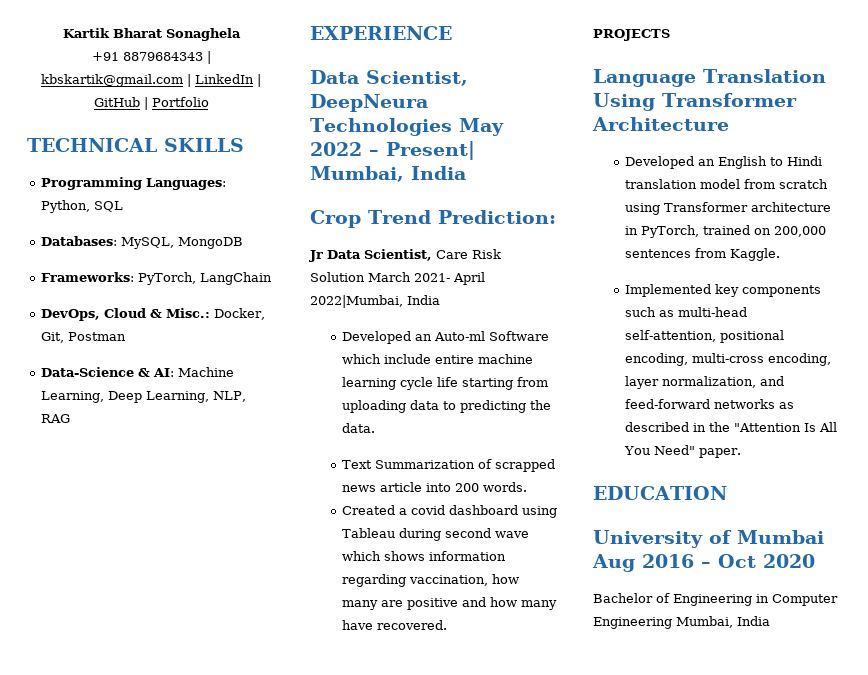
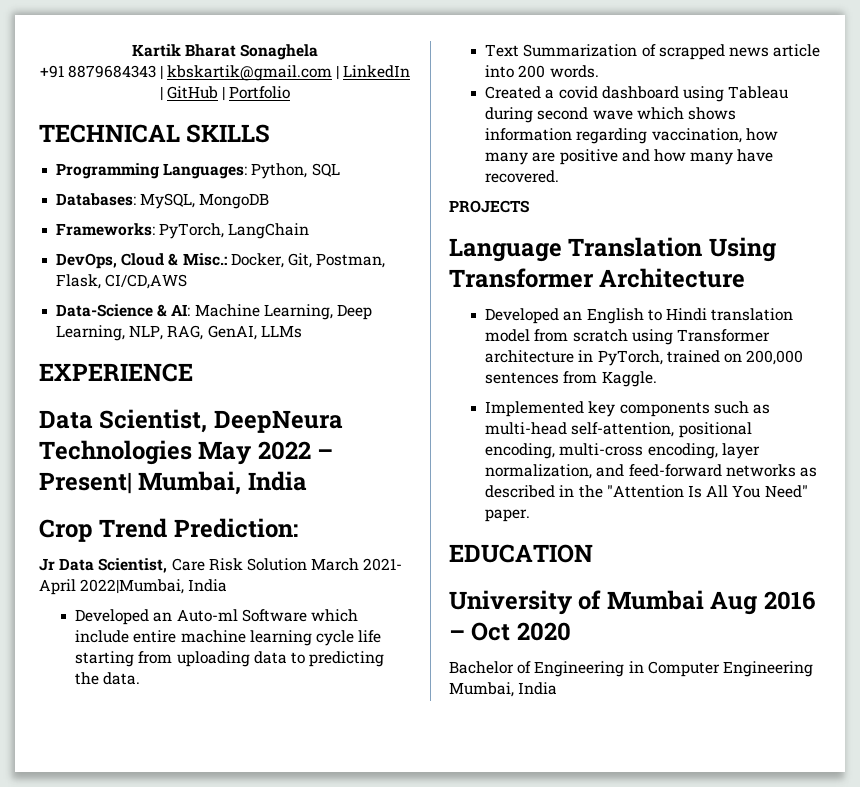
[68,332,127,341] Postman -> [316,253,386,268] [56,274,188,289] Postman, Flask, CI/CD,AWS
[41,414,71,423] RAG -> [167,325,302,340] RAG, GenAI, LLMs

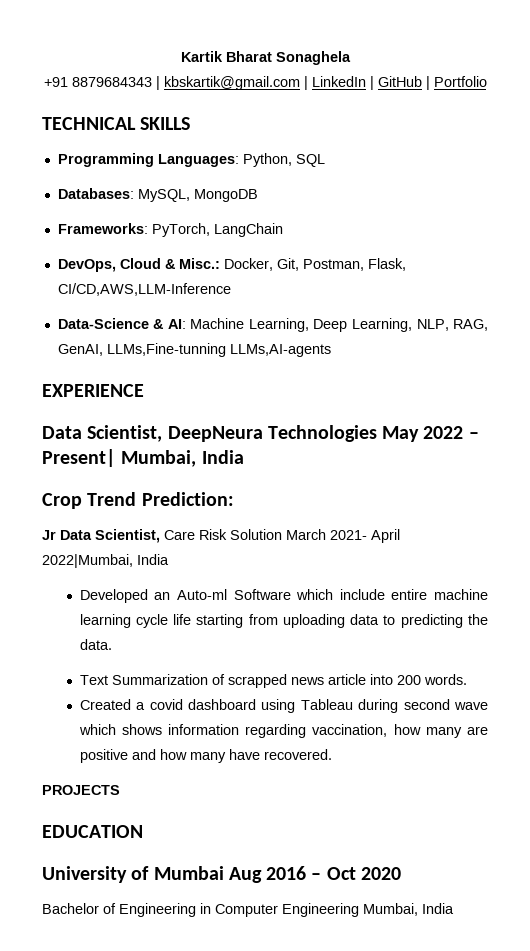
[105,274,188,289] CI/CD,AWS -> [57,283,231,296] CI/CD,AWS,LLM-Inference
[260,325,302,338] LLMs -> [106,343,331,357] LLMs,Fine-tunning LLMs,AI-agents
[449,237,776,262] [449,268,746,288] [485,308,794,324] [485,329,770,345] [485,350,804,366] [485,371,657,387] [485,401,770,417] [485,422,752,438] [485,443,760,459] [485,464,817,479] [485,485,808,498] [485,509,531,522] // Language Translation Using Transformer Architecture // Developed an English to Hindi translation model from scratch using Transformer architecture in PyTorch, trained on 200,000 sentences from Kaggle. // Implemented key components such as multi-head self-attention, positional encoding, multi-cross encoding, layer normalization, and feed-forward networks as described in the "Attention Is All You Need" paper. -> (120, 790) none

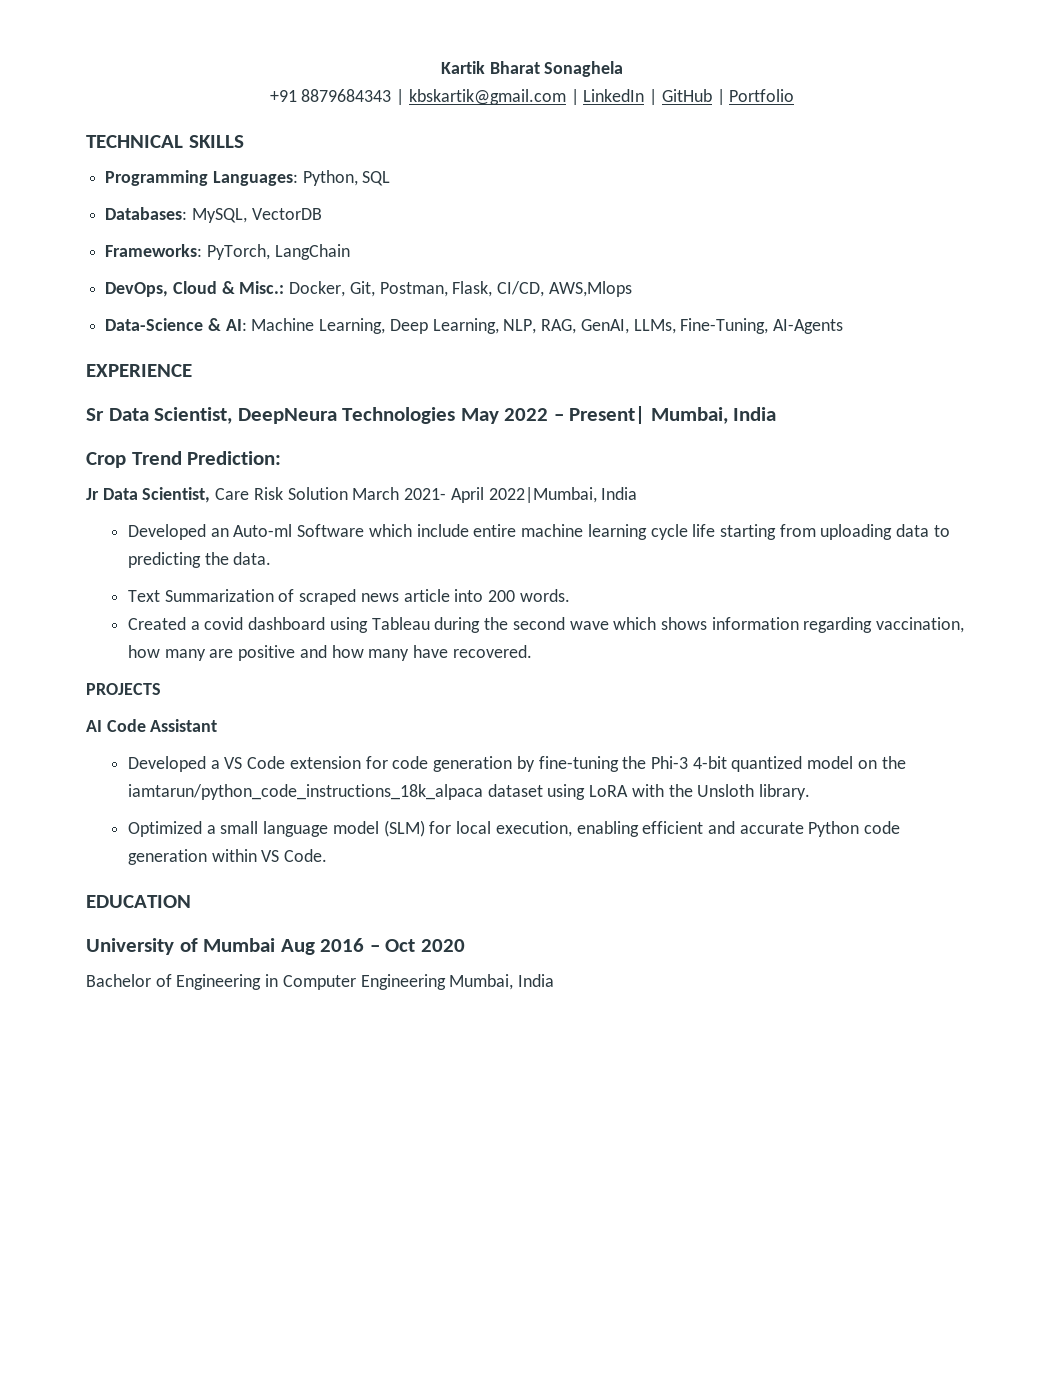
[193,189,258,202] MongoDB -> [251,208,322,220] VectorDB
[57,283,231,296] CI/CD,AWS,LLM-Inference -> [497,281,632,297] CI/CD, AWS,Mlops
[106,343,331,357] LLMs,Fine-tunning LLMs,AI-agents -> [633,318,843,334] LLMs, Fine-Tuning, AI-Agents
(144, 390) none -> [86,408,104,421] Sr
[227,674,287,688] scrapped -> [299,589,357,605] scraped
(399, 706) none -> [484,617,509,630] the
(120, 790) none -> [86,719,218,732] [128,756,906,772] [128,784,811,800] [128,820,901,837] [128,849,328,865] // AI Code Assistant // Developed a VS Code extension for code generation by fine-tuning the Phi-3 4-bit quantized model on the iamtarun/python_code_instructions_18k_alpaca dataset using LoRA with the Unsloth library. // Optimized a small language model (SLM) for local execution, enabling efficient and accurate Python code generation within VS Code.

